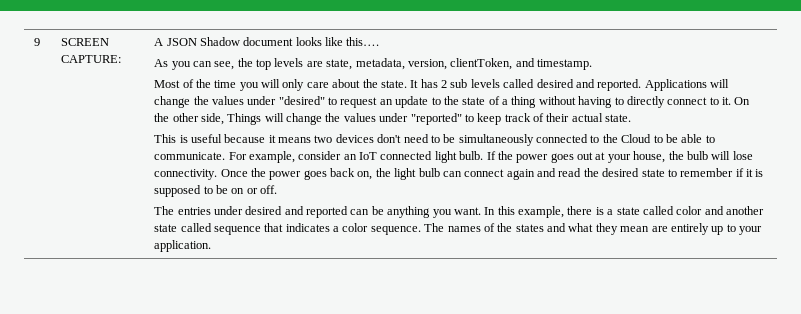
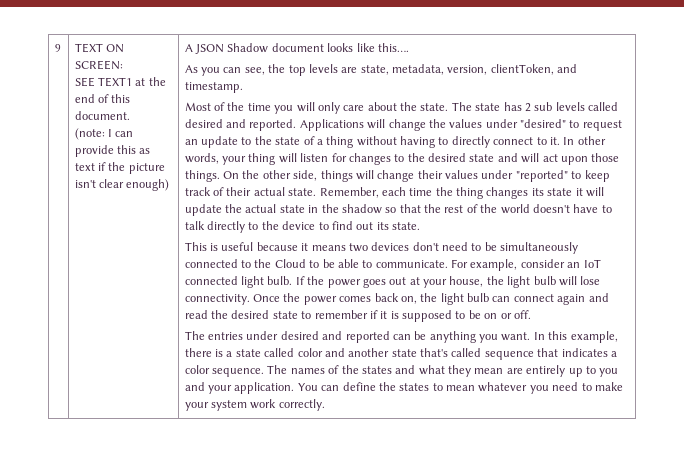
[61,38,110,46] [61,55,122,63] SCREEN CAPTURE: -> [74,43,125,53] [74,60,123,70] [74,77,166,87] [74,94,131,103] [74,111,130,120] [74,128,134,140] [74,145,151,157] [74,162,165,174] [74,179,170,191] TEXT ON SCREEN: // SEE TEXT1 at the end of this document. // (note: I can provide this as text if the picture isn't clear enough)
[410,80,419,88] It -> [451,102,501,111] The state
(732, 101) none -> [563,136,606,145] [184,153,620,165] [184,170,220,182] In other words, your thing will listen for changes to the desired state and will act upon those things.
[227,113,341,125] Things will change the -> [320,170,443,182] things will change their
(632, 118) none -> [319,187,604,199] [184,204,612,216] [184,221,421,233] Remember, each time the thing changes its state it will update the actual state in the shadow so that the rest of the world doesn't have to talk directly to the device to find out its state.
(684, 155) none -> [507,276,531,288] light
[303,170,327,180] goes -> [339,296,372,302] comes
(178, 228) none -> [420,348,449,357] that's
[739,226,763,235] [154,240,212,252] your application. -> [599,368,619,377] [184,382,623,394] [184,399,325,411] you and your application. You can define the states to mean whatever you need to make your system work correctly.

